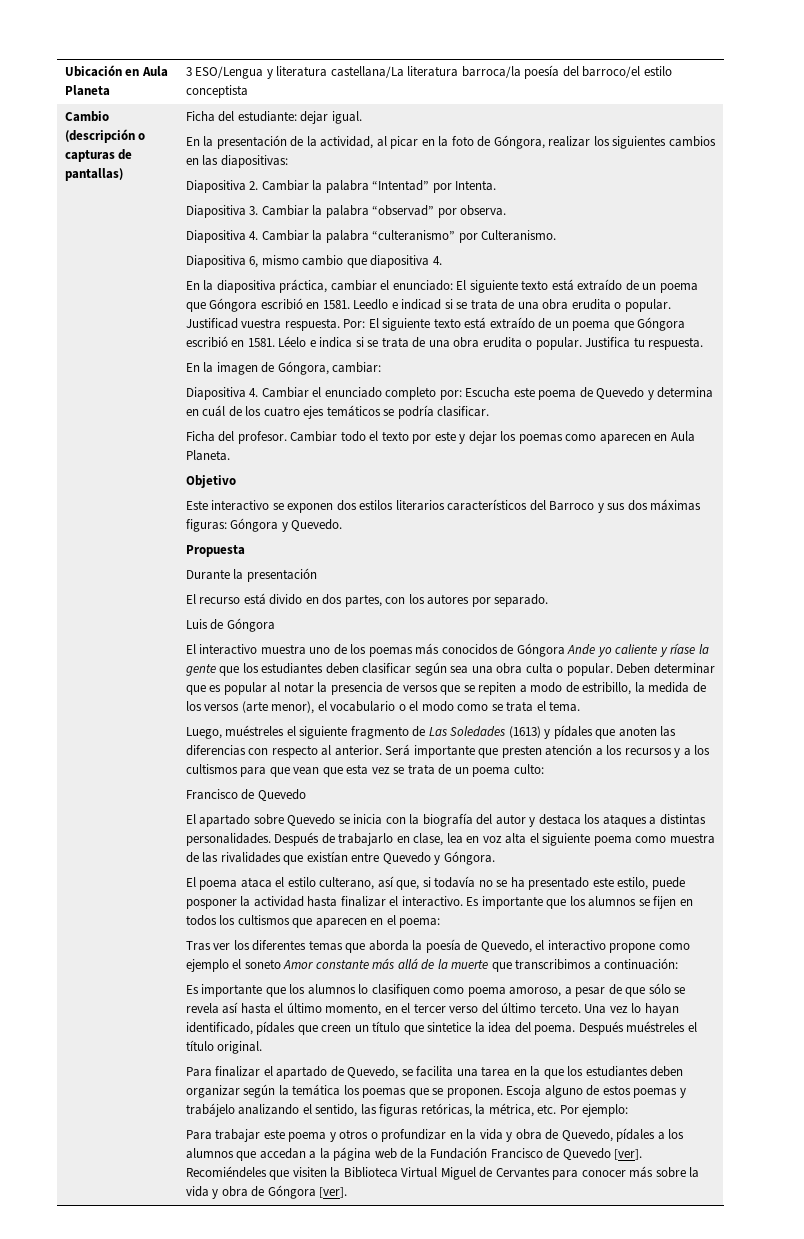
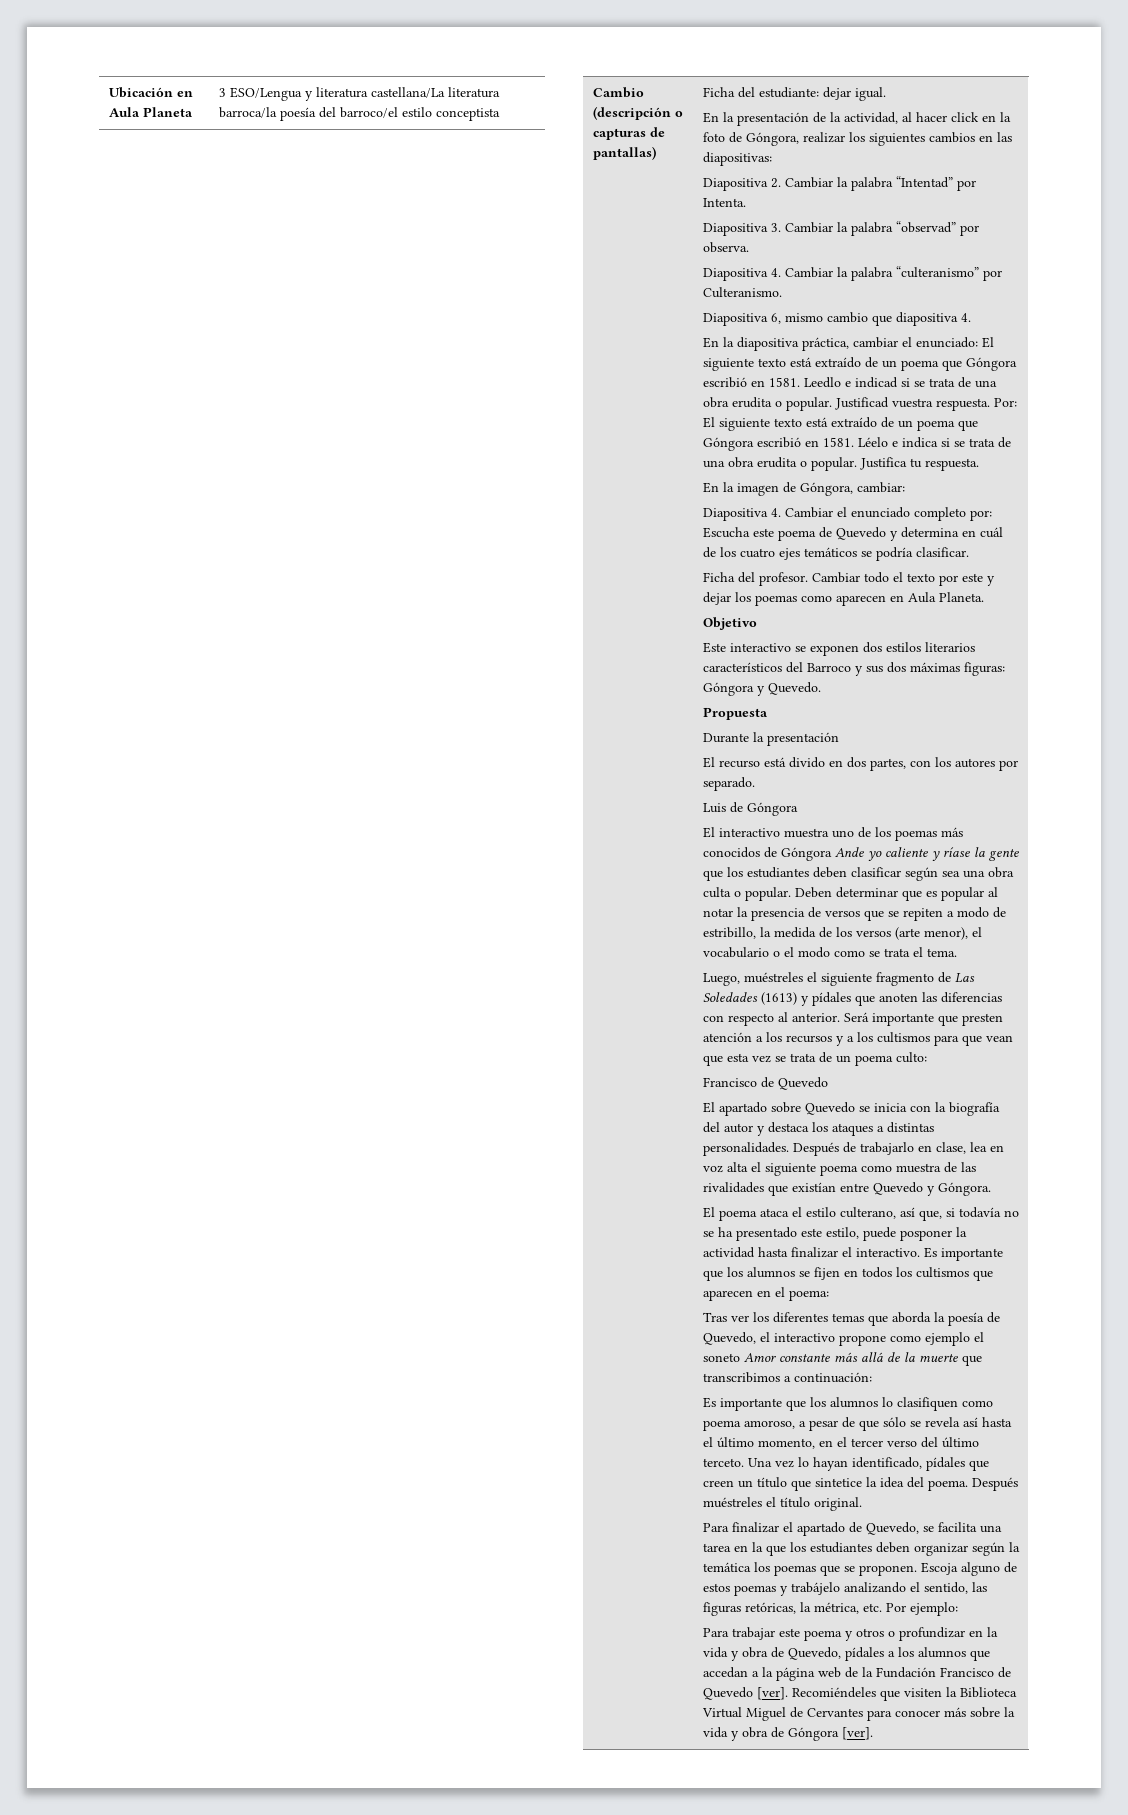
[390,136,419,149] picar -> [915,112,979,122] hacer click

